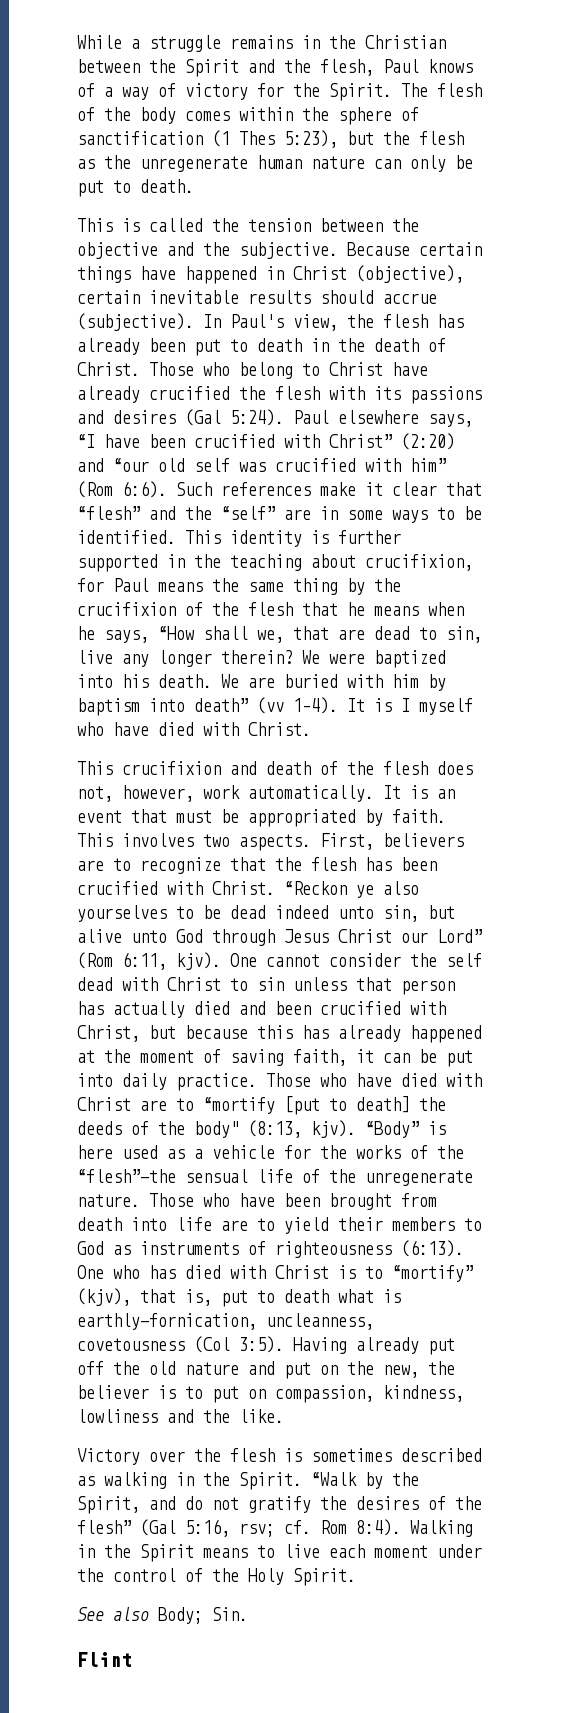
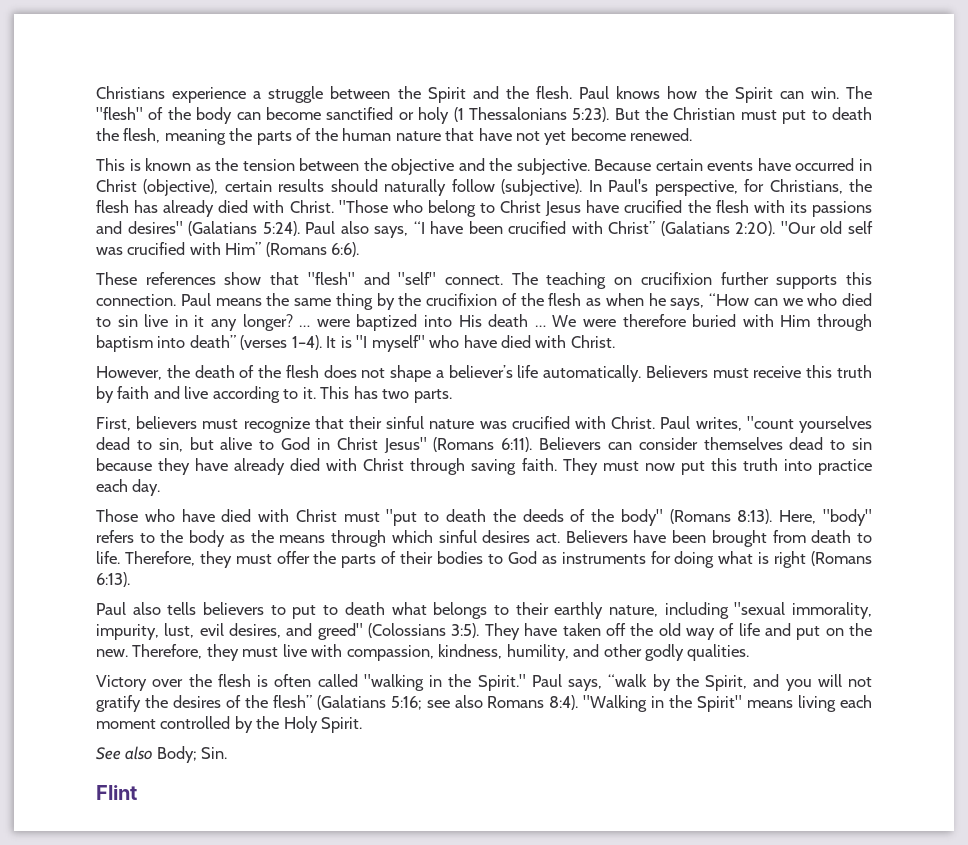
[77,35,446,52] While a struggle remains in the Christian -> [96,86,324,103] Christians experience a struggle
[320,59,374,76] flesh, -> [536,86,573,99] flesh.
[77,83,482,101] [77,107,419,125] [77,130,464,148] [77,155,473,172] [77,179,194,197] of a way of victory for the Spirit. The flesh of the body comes within the sphere of sanctification (1 Thes 5:23), but the flesh as the unregenerate human nature can only be put to death. -> [667,86,873,103] [96,107,873,124] [96,128,693,145] how the Spirit can win. The "flesh" of the body can become sanctified or holy (1 Thessalonians 5:23). But the Christian must put to death the flesh, meaning the parts of the human nature that have not yet become renewed.
[149,218,203,232] called -> [145,158,211,171] known as
[77,266,257,284] things have happened -> [707,158,855,171] events have occurred
[149,290,239,304] inevitable -> (272, 186) none
[383,293,437,304] accrue -> [384,179,495,196] naturally follow
[293,314,338,331] view, -> [654,179,843,196] perspective, for Christians,
[149,338,446,356] [77,362,194,376] been put to death in the death of Christ. Those -> [218,200,388,213] died with Christ. "Those
[392,362,428,376] [77,386,140,403] have already -> [545,200,620,216] Jesus have
[113,409,221,426] desires (Gal -> [127,221,258,236] desires" (Galatians
[338,410,419,424] elsewhere -> [340,221,369,234] also
[401,433,455,450] [77,458,149,472] (2:20) and “our -> [660,221,816,236] (Galatians 2:20). "Our
[410,458,446,472] [77,481,113,498] him” (Rom -> [225,242,327,257] Him” (Romans
[176,482,482,496] [77,506,482,523] [77,530,401,547] [77,554,473,572] [77,578,104,592] Such references make it clear that “flesh” and the “self” are in some ways to be identified. This identity is further supported in the teaching about crucifixion, for -> [96,272,872,289] [96,294,176,306] // These references show that "flesh" and "self" connect. The teaching on crucifixion further supports this connection.
[302,602,419,616] that he means -> [586,298,601,306] as
[203,626,482,643] [77,650,446,668] [77,674,446,691] shall we, that are dead to sin, live any longer therein? We were baptized into his death. We are buried with him by -> [753,293,872,306] [96,314,872,331] can we who died to sin live in it any longer? … were baptized into His death … We were therefore buried with Him through
[257,697,284,714] (vv -> [240,335,288,350] (verses
[401,698,473,715] I myself -> [356,335,425,352] "I myself"
[77,761,257,775] This crucifixion and -> [96,365,190,380] However, the
[77,785,455,802] [77,809,446,827] [77,833,464,851] [77,857,437,874] [77,881,419,898] [77,905,455,922] [77,929,482,946] [77,952,482,970] [77,977,455,995] [77,1001,446,1018] [77,1025,482,1043] [77,1049,473,1067] [77,1073,257,1091] not, however, work automatically. It is an event that must be appropriated by faith. This involves two aspects. First, believers are to recognize that the flesh has been crucified with Christ. “Reckon ye also yourselves to be dead indeed unto sin, but alive unto God through Jesus Christ our Lord” (Rom 6:11, kjv). One cannot consider the self dead with Christ to sin unless that person has actually died and been crucified with Christ, but because this has already happened at the moment of saving faith, it can be put into daily practice. -> [361,365,872,382] [96,386,452,403] [96,416,873,433] [96,437,873,453] [96,458,872,475] [96,479,161,496] not shape a believer’s life automatically. Believers must receive this truth by faith and live according to it. This has two parts. // First, believers must recognize that their sinful nature was crucified with Christ. Paul writes, "count yourselves dead to sin, but alive to God in Christ Jesus" (Romans 6:11). Believers can consider themselves dead to sin because they have already died with Christ through saving faith. They must now put this truth into practice each day. //
[140,1096,410,1115] are to “mortify [put to death] -> [343,509,486,526] must "put to death
[248,1120,446,1138] [77,1145,464,1159] [77,1169,473,1186] [77,1193,230,1207] (8:13, kjv). “Body” is here used as a vehicle for the works of the “flesh”—the sensual life of the unregenerate nature. Those who -> [669,509,873,526] [96,530,628,547] (Romans 8:13). Here, "body" refers to the body as the means through which sinful desires act. Believers
[131,1217,482,1234] [77,1240,464,1258] [77,1265,473,1282] [77,1288,401,1307] [77,1313,374,1330] [77,1336,455,1355] [77,1361,455,1379] [77,1385,464,1403] [77,1409,284,1423] into life are to yield their members to God as instruments of righteousness (6:13). One who has died with Christ is to “mortify” (kjv), that is, put to death what is earthly—fornication, uncleanness, covetousness (Col 3:5). Having already put off the old nature and put on the new, the believer is to put on compassion, kindness, lowliness and the like. -> [856,533,872,543] [96,551,873,568] [96,572,130,587] [96,602,872,619] [96,623,873,640] [96,644,750,661] to life. Therefore, they must offer the parts of their bodies to God as instruments for doing what is right (Romans 6:13). // Paul also tells believers to put to death what belongs to their earthly nature, including "sexual immorality, impurity, lust, evil desires, and greed" (Colossians 3:5). They have taken off the old way of life and put on the new. Therefore, they must live with compassion, kindness, humility, and other godly qualities.
[311,1448,482,1462] [77,1472,357,1490] sometimes described as walking in the Spirit. “Walk -> [274,674,648,691] often called "walking in the Spirit." Paul says, “walk
[185,1496,203,1510] do -> [785,674,842,691] you will
[140,1519,473,1537] [77,1544,482,1562] [77,1568,203,1582] (Gal 5:16, rsv; cf. Rom 8:4). Walking in the Spirit means to live each moment under the control of -> [316,695,873,712] [96,716,253,733] (Galatians 5:16; see also Romans 8:4). "Walking in the Spirit" means living each moment controlled by

